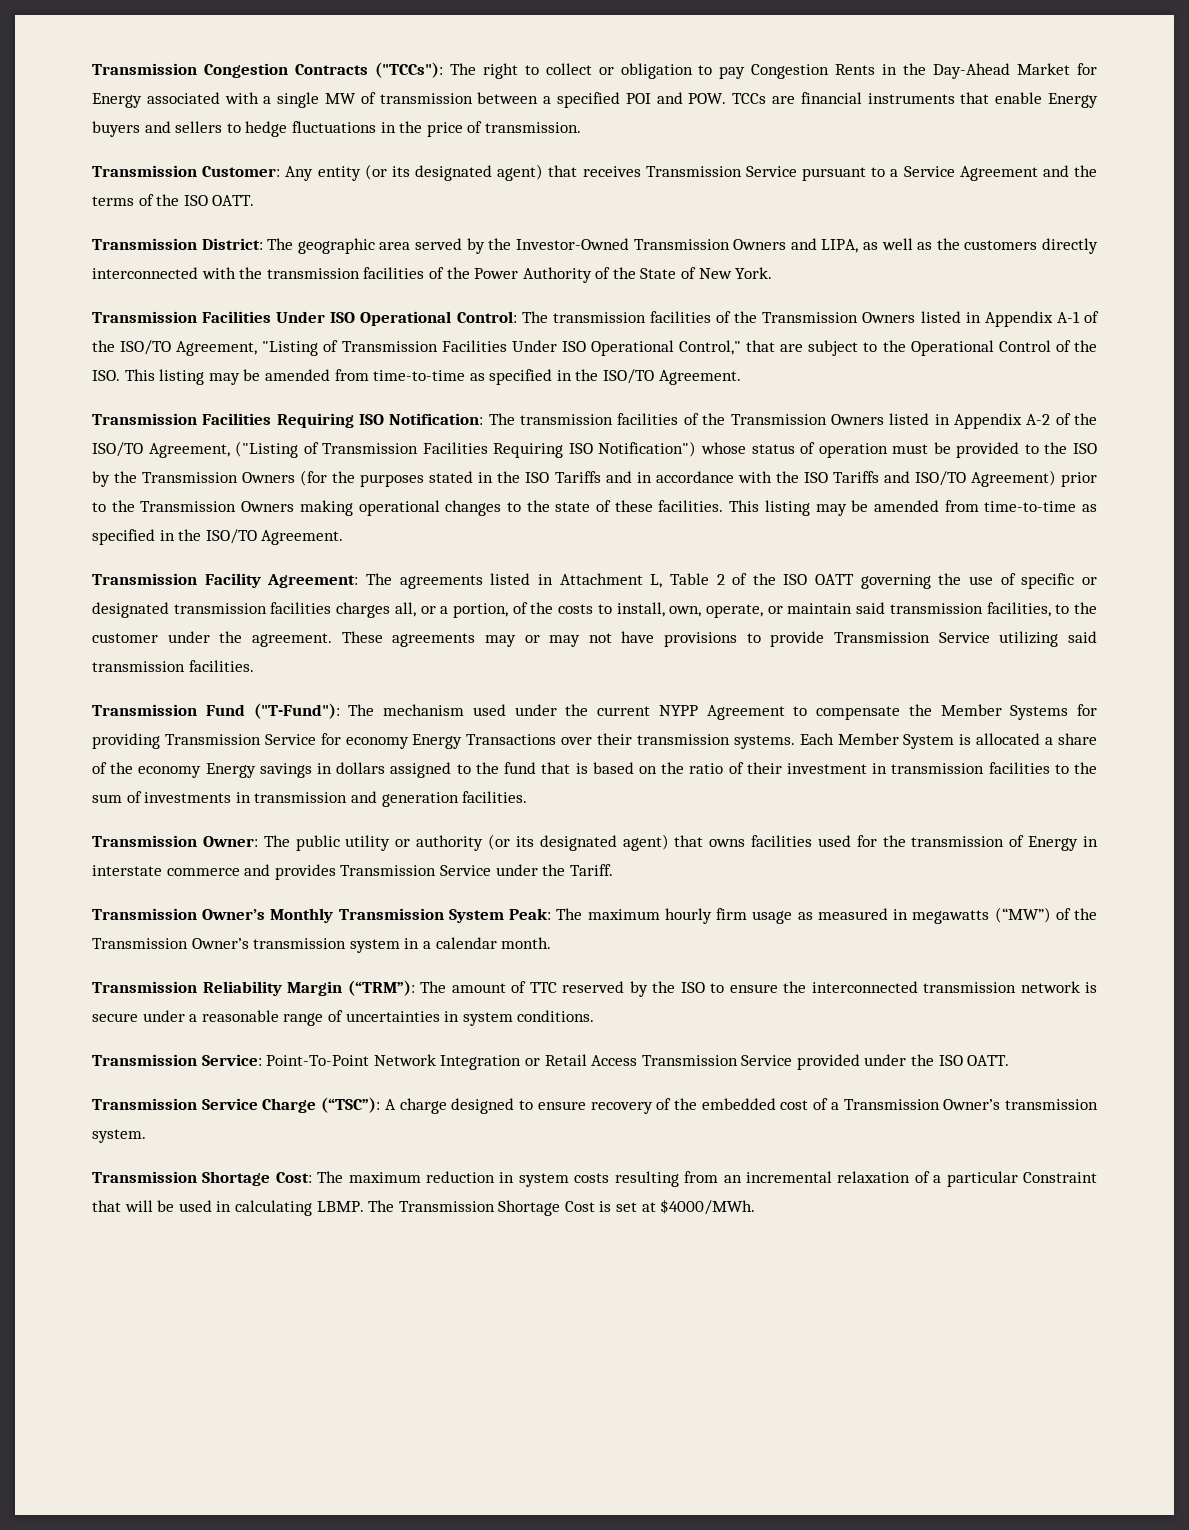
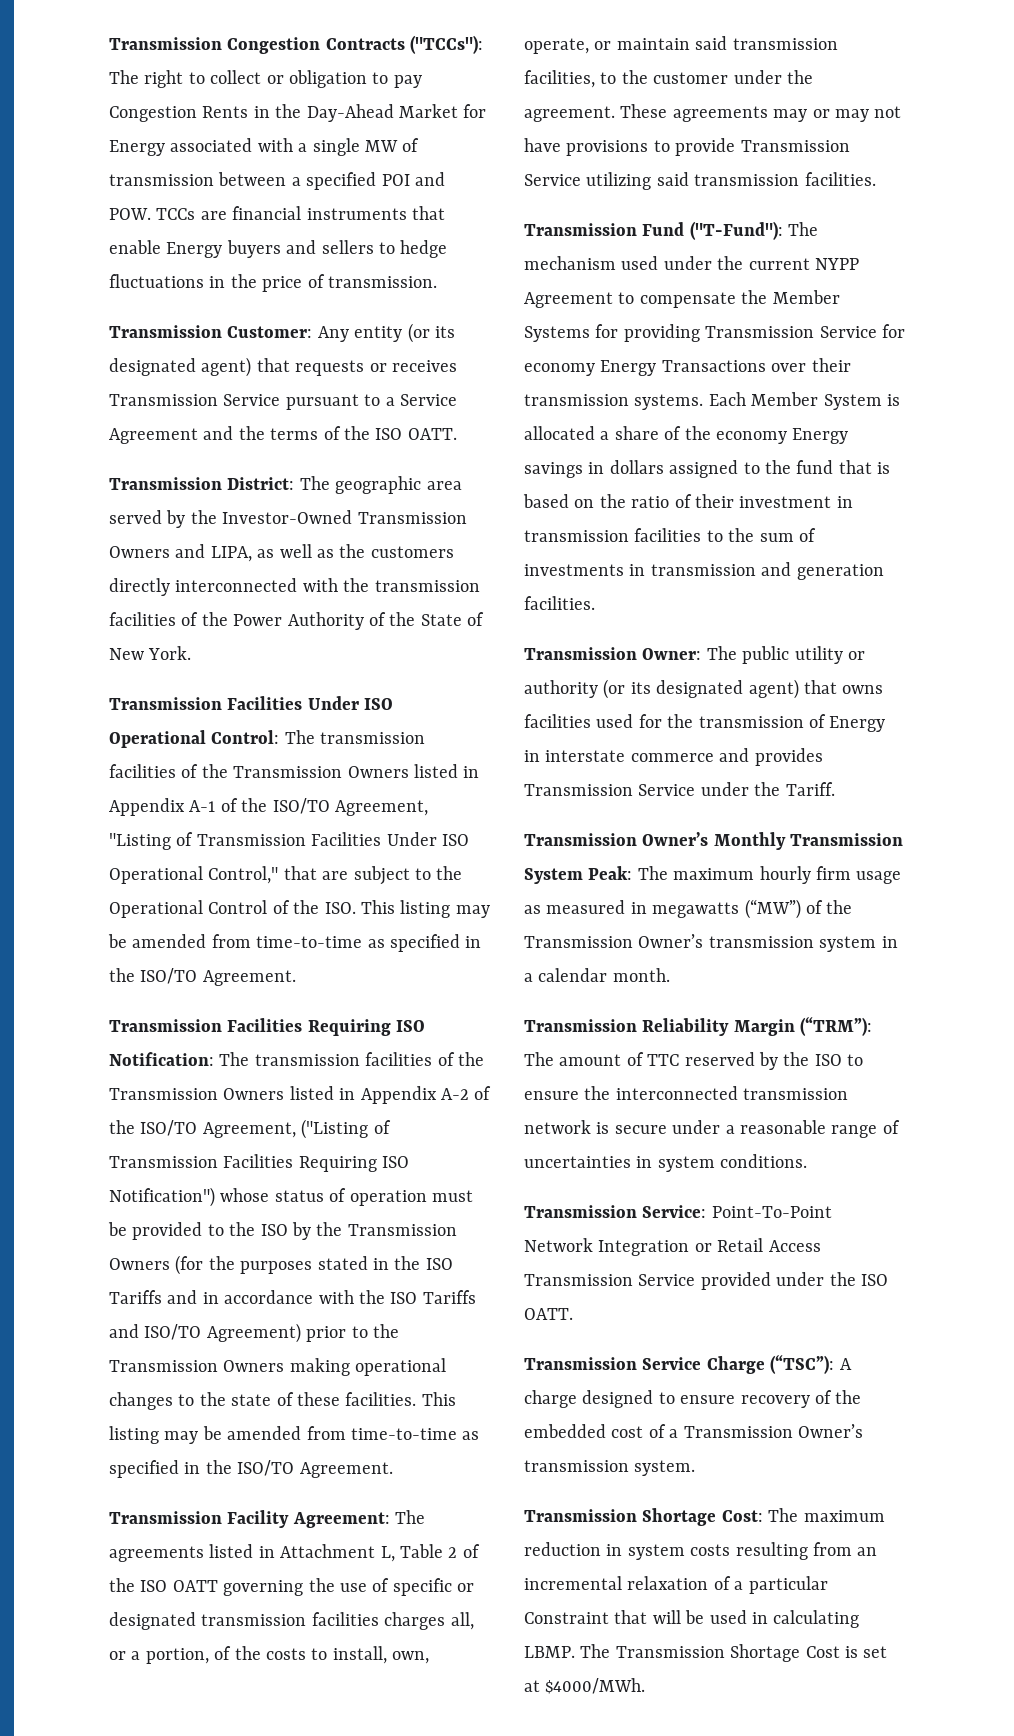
(578, 171) none -> [295,360,387,376] requests or

